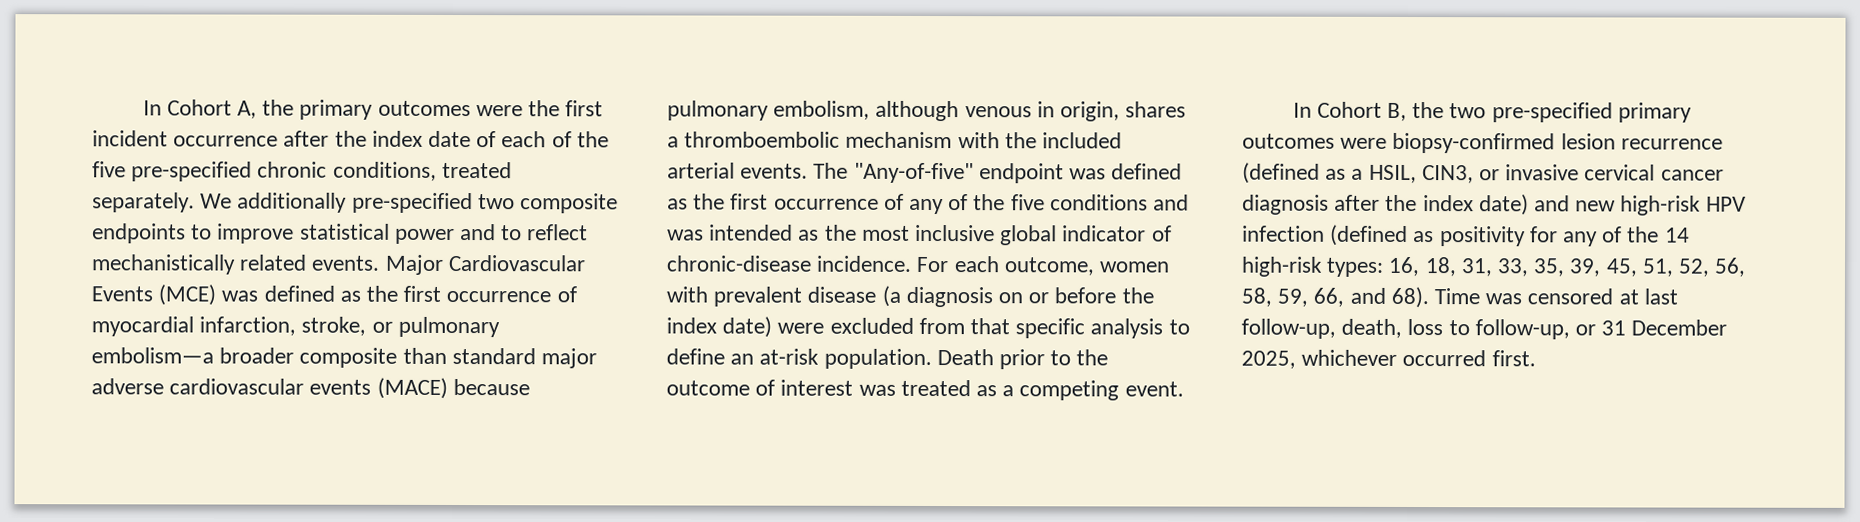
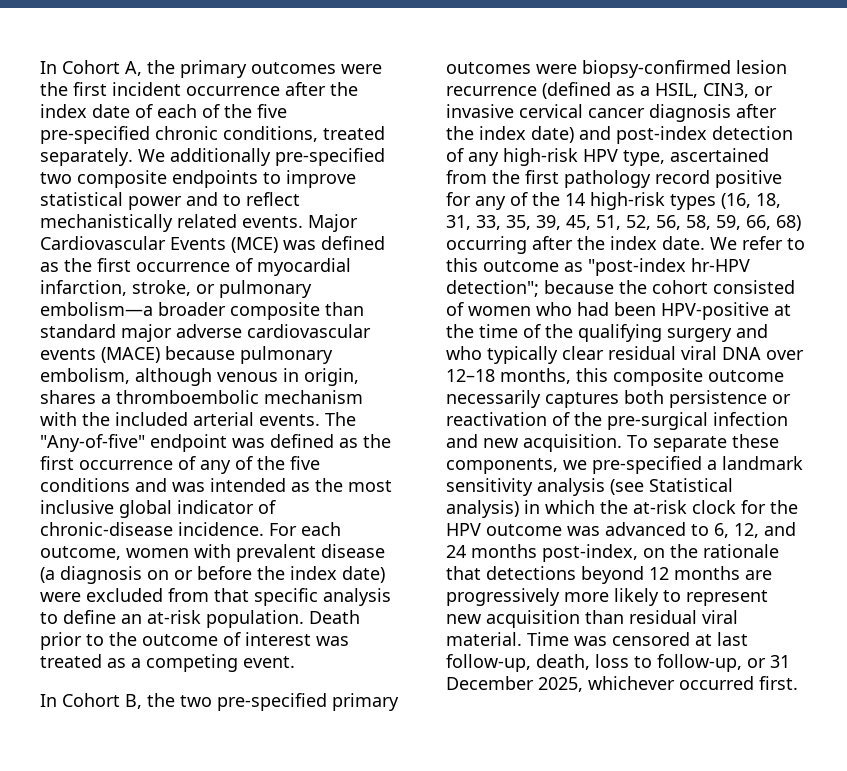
[1575,195,1746,216] [1242,224,1526,247] new high-risk HPV infection (defined as positivity -> [616,126,793,144] [446,148,769,166] [446,170,782,188] post-index detection of any high-risk HPV type, ascertained from the first pathology record positive
[1326,256,1421,277] types: 16, -> [670,193,751,210] types (16,
[1349,286,1429,309] and 68). -> [776,215,801,231] [446,236,805,254] [446,258,750,276] [446,280,795,297] [446,302,791,320] [446,324,768,342] [446,346,804,364] [446,368,784,386] [446,390,791,408] [446,412,788,430] [446,434,779,452] [446,456,803,474] [446,478,733,496] [446,500,798,518] [446,522,796,538] [446,544,779,562] [446,566,772,584] [446,588,768,606] [446,610,738,628] [446,632,522,646] 68) occurring after the index date. We refer to this outcome as "post-index hr-HPV detection"; because the cohort consisted of women who had been HPV-positive at the time of the qualifying surgery and who typically clear residual viral DNA over 12–18 months, this composite outcome necessarily captures both persistence or reactivation of the pre-surgical infection and new acquisition. To separate these components, we pre-specified a landmark sensitivity analysis (see Statistical analysis) in which the at-risk clock for the HPV outcome was advanced to 6, 12, and 24 months post-index, on the rationale that detections beyond 12 months are progressively more likely to represent new acquisition than residual viral material.

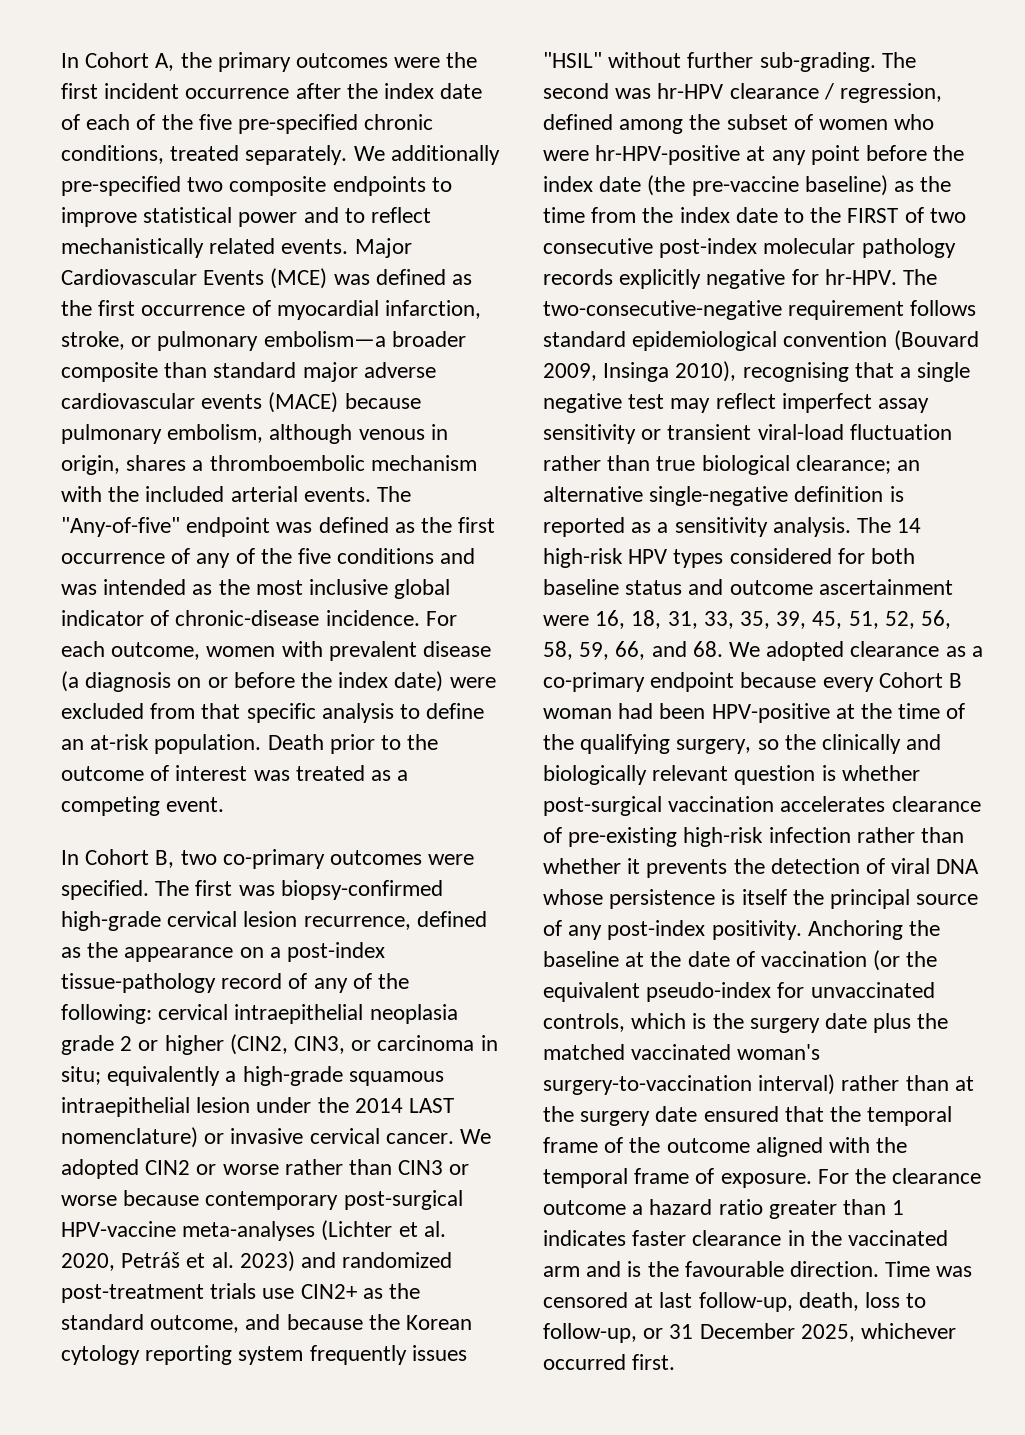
[147,693,399,711] [446,60,787,78] [446,82,773,99] [446,104,777,122] [446,126,793,144] [446,148,769,166] [446,170,782,188] [446,192,751,210] the two pre-specified primary outcomes were biopsy-confirmed lesion recurrence (defined as a HSIL, CIN3, or invasive cervical cancer diagnosis after the index date) and post-index detection of any high-risk HPV type, ascertained from the first pathology record positive for any of the 14 high-risk types (16, -> [180,849,475,869] [61,880,443,900] [61,911,487,931] [61,942,386,962] [61,973,410,993] [61,1004,458,1024] [61,1034,498,1055] [61,1066,444,1086] [61,1097,455,1117] [61,1127,492,1148] [61,1159,470,1179] [61,1190,463,1210] [61,1220,446,1241] [61,1251,453,1272] [61,1283,421,1303] [61,1314,473,1333] [61,1345,467,1365] [543,52,916,72] [543,83,943,103] [543,114,935,134] [543,145,965,165] [543,175,952,196] [543,207,966,223] [543,238,956,258] [543,269,938,289] [543,300,977,320] [543,330,979,351] [543,361,971,382] [543,393,930,413] [543,424,952,444] [543,455,921,475] [543,486,904,506] [543,517,922,537] [543,548,916,568] [543,579,953,595] [543,610,626,629] two co-primary outcomes were specified. The first was biopsy-confirmed high-grade cervical lesion recurrence, defined as the appearance on a post-index tissue-pathology record of any of the following: cervical intraepithelial neoplasia grade 2 or higher (CIN2, CIN3, or carcinoma in situ; equivalently a high-grade squamous intraepithelial lesion under the 2014 LAST nomenclature) or invasive cervical cancer. We adopted CIN2 or worse rather than CIN3 or worse because contemporary post-surgical HPV-vaccine meta-analyses (Lichter et al. 2020, Petráš et al. 2023) and randomized post-treatment trials use CIN2+ as the standard outcome, and because the Korean cytology reporting system frequently issues "HSIL" without further sub-grading. The second was hr-HPV clearance / regression, defined among the subset of women who were hr-HPV-positive at any point before the index date (the pre-vaccine baseline) as the time from the index date to the FIRST of two consecutive post-index molecular pathology records explicitly negative for hr-HPV. The two-consecutive-negative requirement follows standard epidemiological convention (Bouvard 2009, Insinga 2010), recognising that a single negative test may reflect imperfect assay sensitivity or transient viral-load fluctuation rather than true biological clearance; an alternative single-negative definition is reported as a sensitivity analysis. The 14 high-risk HPV types considered for both baseline status and outcome ascertainment were 16,
[776,215,801,231] [446,236,805,254] [446,258,750,276] [446,280,795,297] [446,302,572,316] 68) occurring after the index date. We refer to this outcome as "post-index hr-HPV detection"; because the cohort consisted of women who -> [651,641,983,661] [543,672,963,692] [543,708,612,719] and 68. We adopted clearance as a co-primary endpoint because every Cohort B woman
[667,324,768,342] [446,346,804,364] [446,368,784,386] [446,390,791,408] [446,412,788,430] [446,434,779,452] [446,456,803,474] [446,478,733,496] [446,500,798,518] [446,522,796,538] [446,544,779,562] [446,566,772,584] [446,588,768,606] [446,610,738,628] [446,632,522,646] surgery and who typically clear residual viral DNA over 12–18 months, this composite outcome necessarily captures both persistence or reactivation of the pre-surgical infection and new acquisition. To separate these components, we pre-specified a landmark sensitivity analysis (see Statistical analysis) in which the at-risk clock for the HPV outcome was advanced to 6, 12, and 24 months post-index, on the rationale that detections beyond 12 months are progressively more likely to represent new acquisition than residual viral material. -> [676,734,942,754] [543,765,920,785] [543,796,981,816] [543,827,965,847] [543,858,980,878] [543,889,979,909] [543,920,941,940] [543,950,938,971] [543,982,935,1002] [543,1013,949,1033] [543,1044,821,1060] [543,1074,974,1095] [543,1106,953,1126] [543,1137,908,1157] [543,1168,982,1188] [543,1199,905,1219] [543,1230,949,1246] [543,1261,880,1277] surgery, so the clinically and biologically relevant question is whether post-surgical vaccination accelerates clearance of pre-existing high-risk infection rather than whether it prevents the detection of viral DNA whose persistence is itself the principal source of any post-index positivity. Anchoring the baseline at the date of vaccination (or the equivalent pseudo-index for unvaccinated controls, which is the surgery date plus the matched vaccinated woman's surgery-to-vaccination interval) rather than at the surgery date ensured that the temporal frame of the outcome aligned with the temporal frame of exposure. For the clearance outcome a hazard ratio greater than 1 indicates faster clearance in the vaccinated arm and is the favourable direction.

